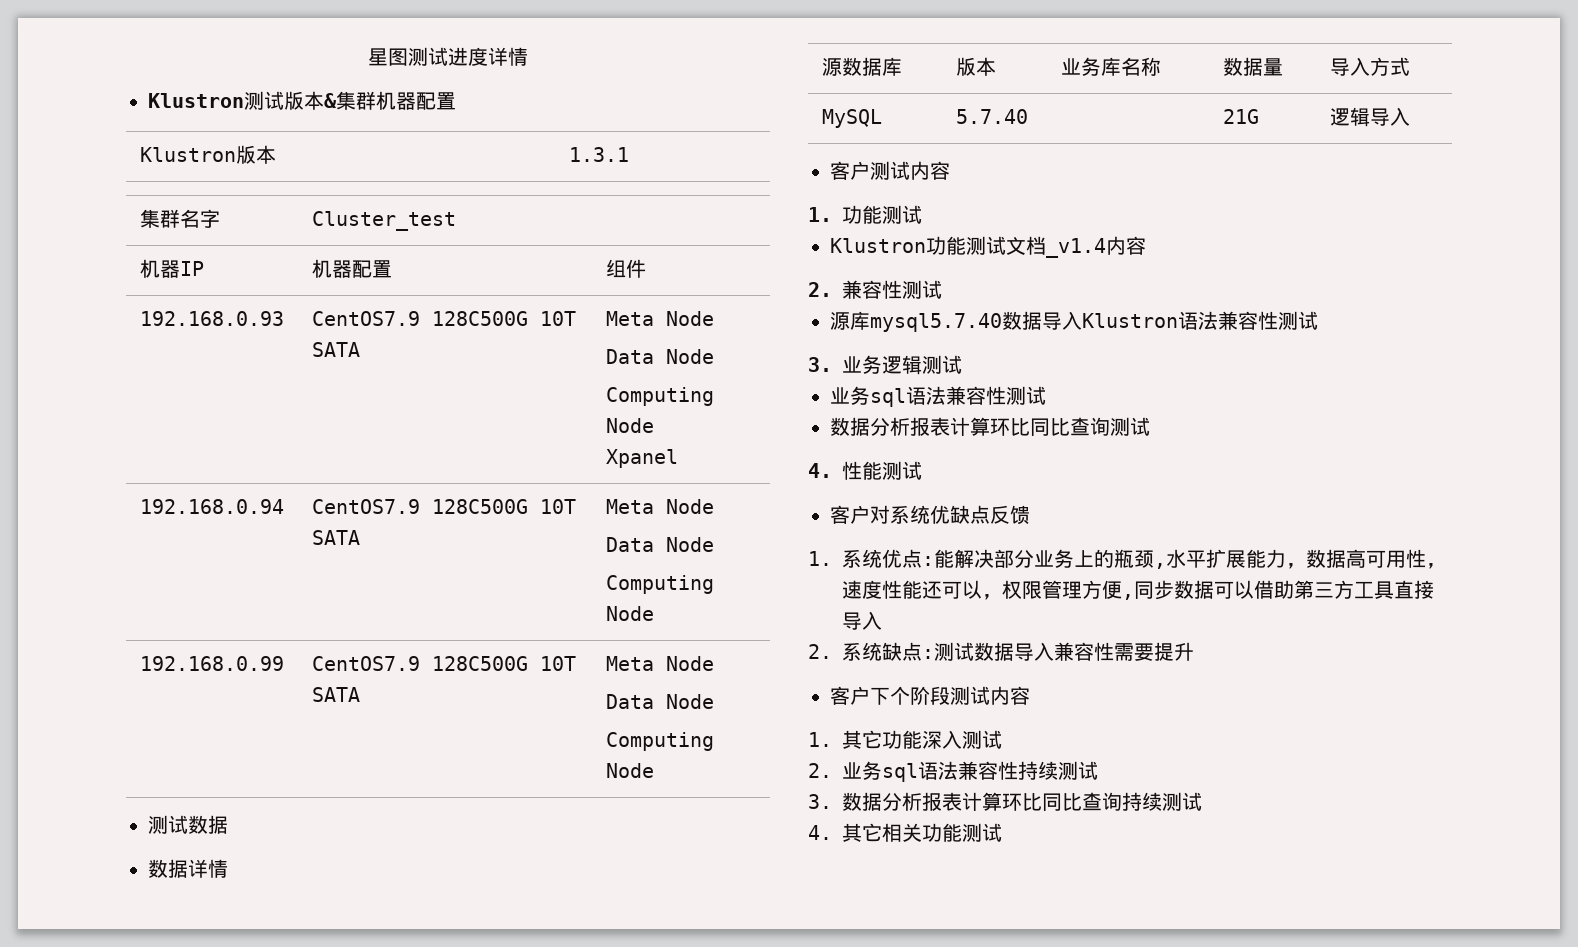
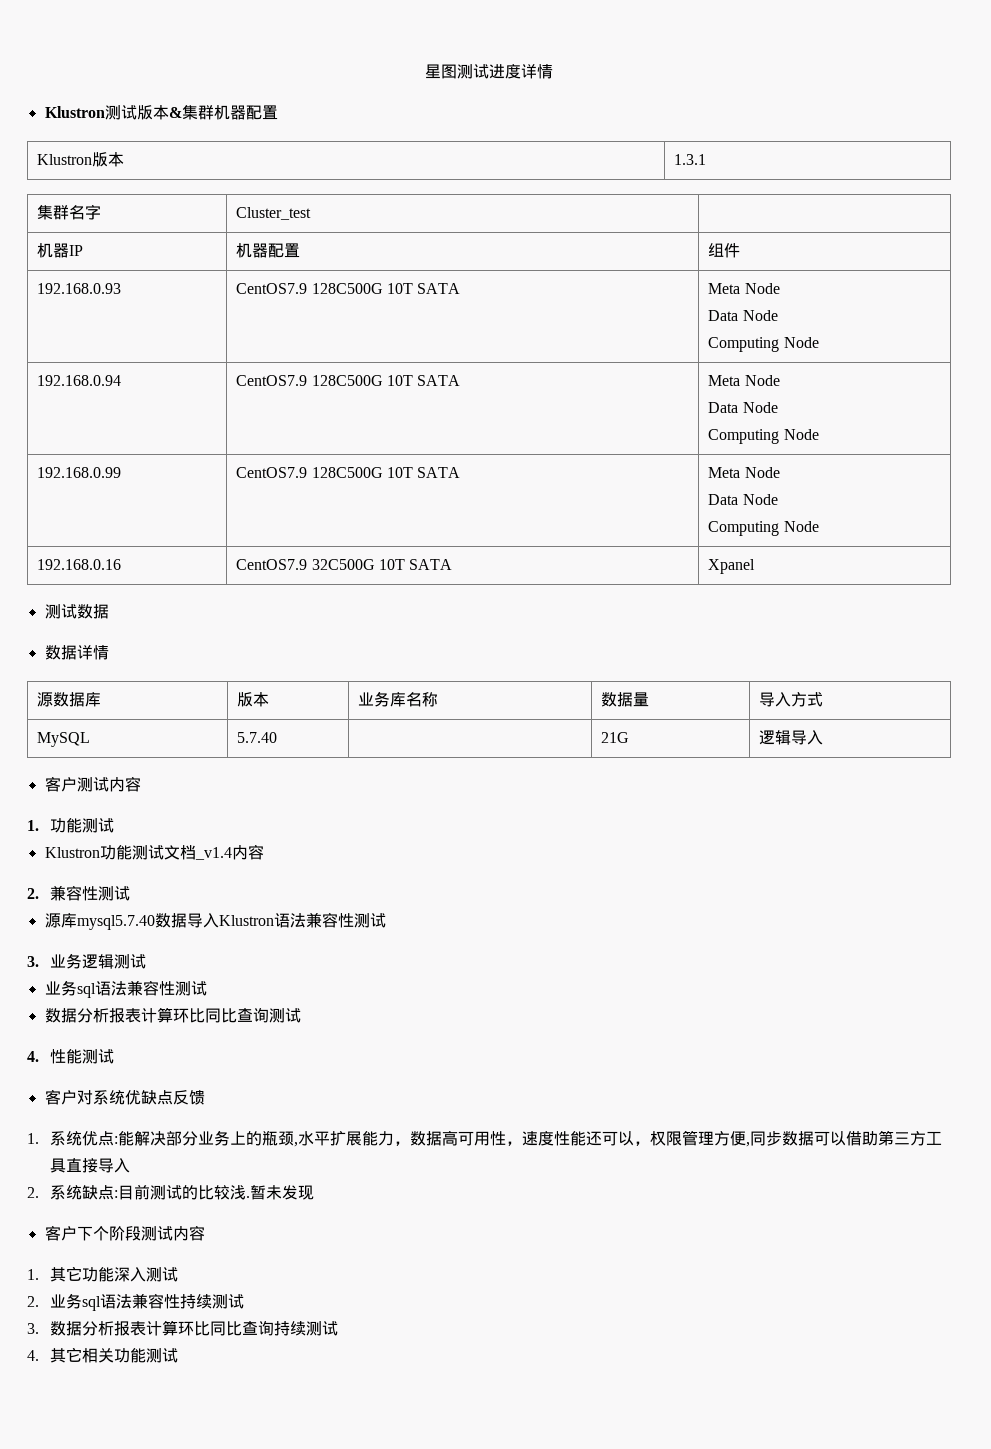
[605,449,678,468] // Xpanel -> (819, 342) none
(654, 770) none -> [37,559,122,570] [236,559,453,570] [708,559,756,574] // 192.168.0.16 | CentOS7.9 32C500G 10T SATA | Xpanel
[934,642,1194,661] 测试数据导入兼容性需要提升 -> [117,1184,314,1200] 目前测试的比较浅.暂未发现

